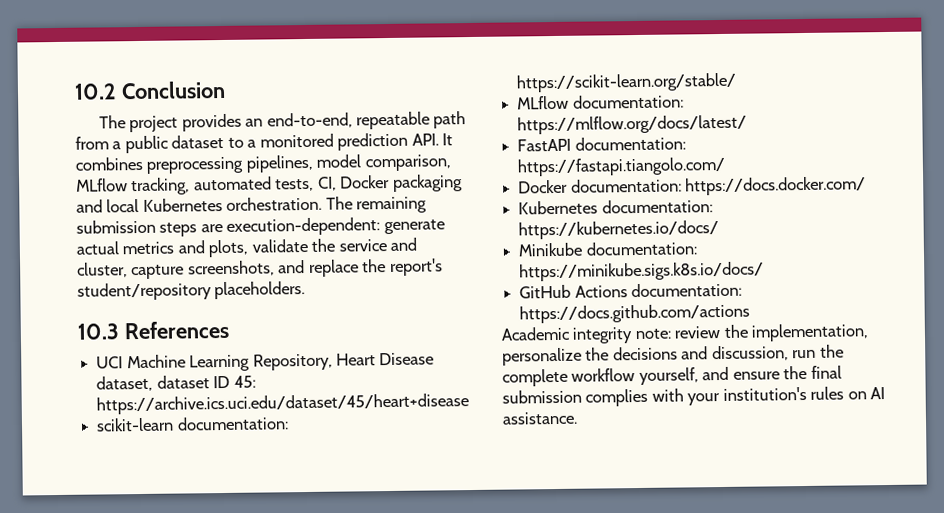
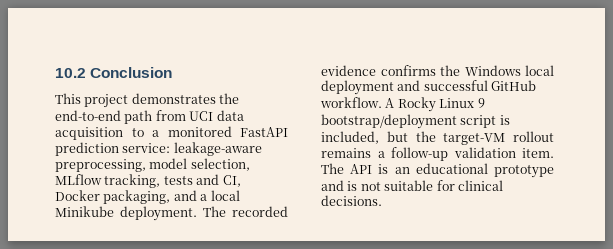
[98,111,467,133] [75,132,454,154] [75,154,451,174] [76,174,463,196] [76,196,428,214] [76,217,445,237] [76,237,418,258] [77,258,443,280] [77,281,306,301] [77,320,229,340] [96,352,435,372] [96,375,256,392] [96,393,470,415] [96,416,289,432] [516,72,738,93] [517,94,684,110] [517,114,748,135] [517,136,686,152] [517,156,727,177] [518,176,867,196] [518,199,713,215] [518,220,720,240] [518,241,697,257] [519,261,765,282] [519,282,743,299] [519,303,751,324] [501,323,870,344] [502,344,844,366] [502,365,842,387] [502,386,886,407] [502,411,578,425] The project provides an end-to-end, repeatable path from a public dataset to a monitored prediction API. It combines preprocessing pipelines, model comparison, MLflow tracking, automated tests, CI, Docker packaging and local Kubernetes orchestration. The remaining submission steps are execution-dependent: generate actual metrics and plots, validate the service and cluster, capture screenshots, and replace the report's student/repository placeholders. // 10.3 References // UCI Machine Learning Repository, Heart Disease dataset, dataset ID 45: https://archive.ics.uci.edu/dataset/45/heart+disease // scikit-learn documentation: https://scikit-learn.org/stable/ // MLflow documentation: https://mlflow.org/docs/latest/ // FastAPI documentation: https://fastapi.tiangolo.com/ // Docker documentation: https://docs.docker.com/ // Kubernetes documentation: https://kubernetes.io/docs/ // Minikube documentation: https://minikube.sigs.k8s.io/docs/ // GitHub Actions documentation: https://docs.github.com/actions // Academic integrity note: review the implementation, personalize the decisions and discussion, run the complete workflow yourself, and ensure the final submission complies with your institution's rules on AI assistance. -> [55,93,240,108] [55,110,244,124] [55,126,288,140] [55,142,262,156] [55,158,250,172] [55,174,241,188] [55,190,240,204] [55,206,288,221] [321,65,554,76] [321,80,537,95] [320,97,485,112] [321,114,510,129] [321,131,554,145] [321,147,554,161] [321,163,554,178] [321,180,503,191] [321,195,382,206] This project demonstrates the end-to-end path from UCI data acquisition to a monitored FastAPI prediction service: leakage-aware preprocessing, model selection, MLflow tracking, tests and CI, Docker packaging, and a local Minikube deployment. The recorded evidence confirms the Windows local deployment and successful GitHub workflow. A Rocky Linux 9 bootstrap/deployment script is included, but the target-VM rollout remains a follow-up validation item. The API is an educational prototype and is not suitable for clinical decisions.

